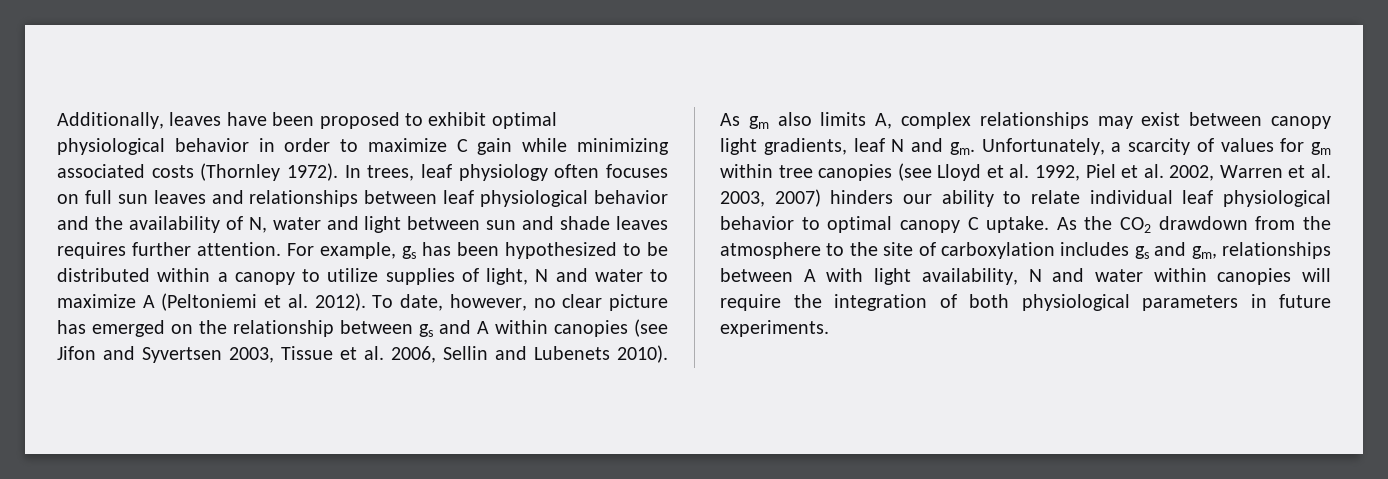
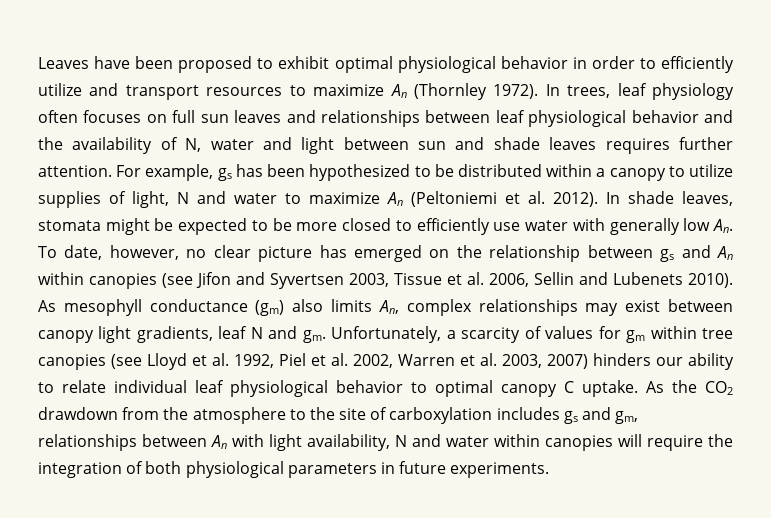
[57,112,222,129] Additionally, leaves -> [38,57,89,69] Leaves
[367,138,669,155] [57,164,194,178] maximize C gain while minimizing associated costs -> [661,56,735,73] [38,83,407,100] efficiently utilize and transport resources to maximize An
[142,295,155,308] A -> [387,192,403,206] An
(366, 302) none -> [606,191,733,206] [38,218,734,235] In shade leaves, stomata might be expected to be more closed to efficiently use water with generally low An.
[477,321,489,334] A -> [717,246,733,260] An
[748,116,769,129] gm -> [63,299,285,316] mesophyll conductance (gm)
[875,113,893,129] A, -> [378,300,399,314] An,
[803,269,816,282] A -> [211,435,227,449] An

